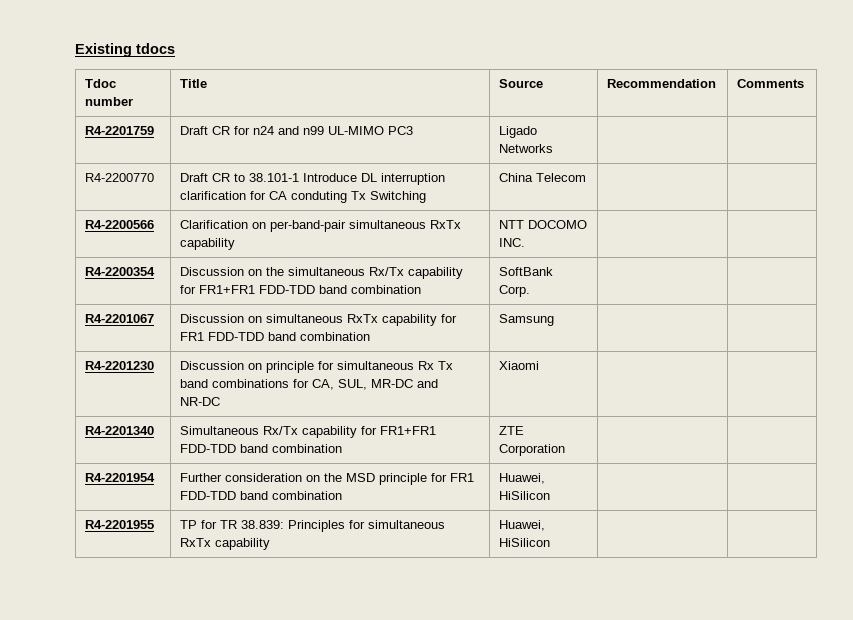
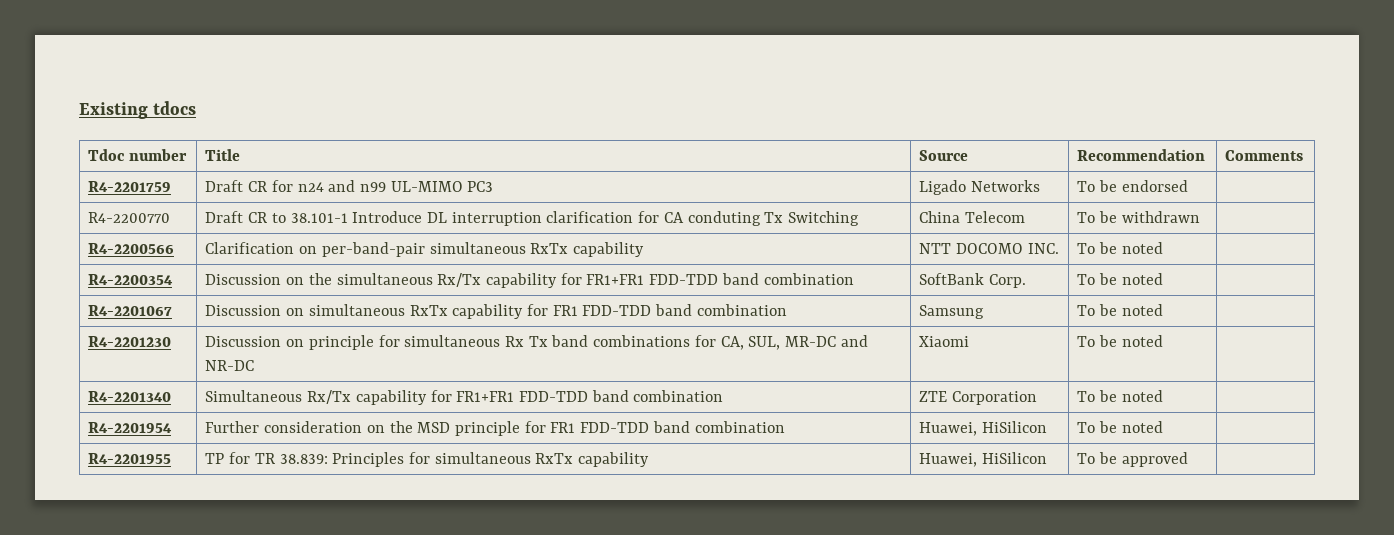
(554, 148) none -> [1077,180,1188,192] To be endorsed
(587, 177) none -> [1077,211,1200,223] To be withdrawn
(526, 242) none -> [1077,242,1163,254] To be noted
(531, 291) none -> [1077,273,1163,285] To be noted
(555, 320) none -> [1077,304,1163,316] To be noted
(540, 365) none -> [1077,335,1163,347] To be noted
(566, 450) none -> [1077,390,1163,402] To be noted
(551, 495) none -> [1077,421,1163,433] To be noted
(551, 542) none -> [1077,452,1188,467] To be approved

